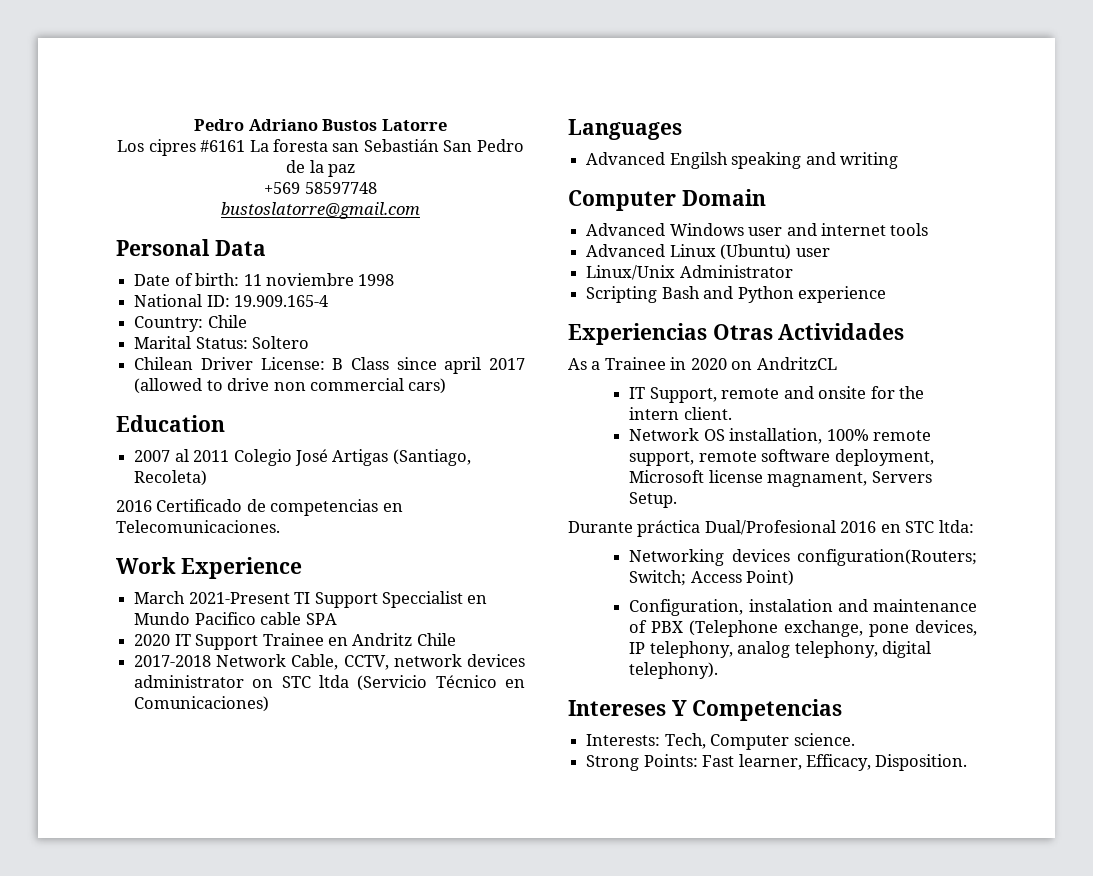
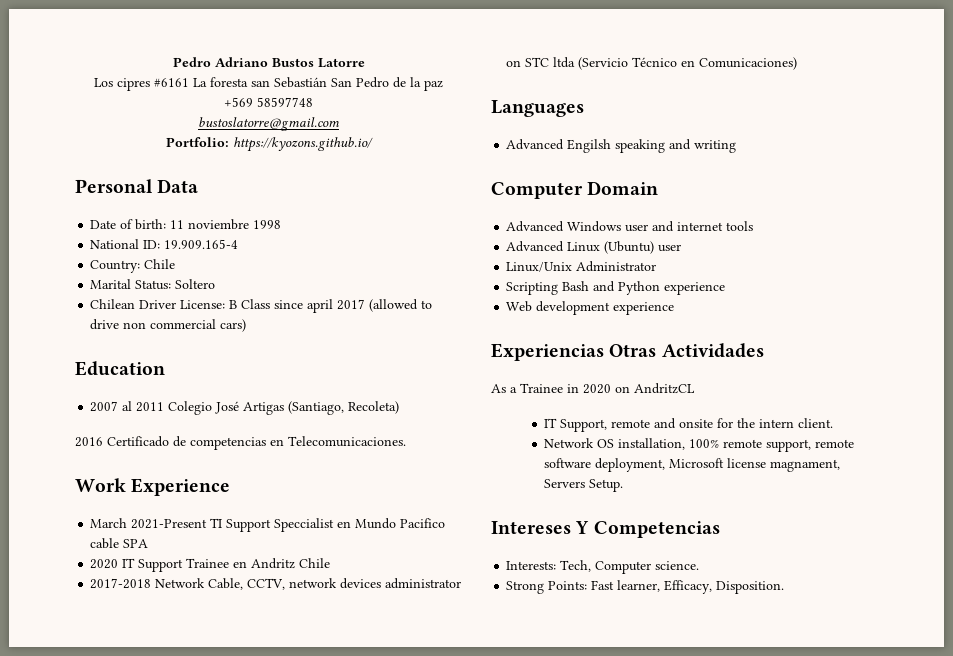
(420, 210) none -> [166,137,373,152] // Portfolio: https://kyozons.github.io/
(886, 294) none -> [506,301,675,315] // Web development experience
[568,520,974,537] [629,549,977,566] [629,570,795,586] [629,599,977,616] [629,620,977,637] [629,641,932,658] [629,662,719,679] // Durante práctica Dual/Profesional 2016 en STC ltda: // Networking devices configuration(Routers; Switch; Access Point) // Configuration, instalation and maintenance of PBX (Telephone exchange, pone devices, IP telephony, analog telephony, digital telephony). -> (624, 485) none

